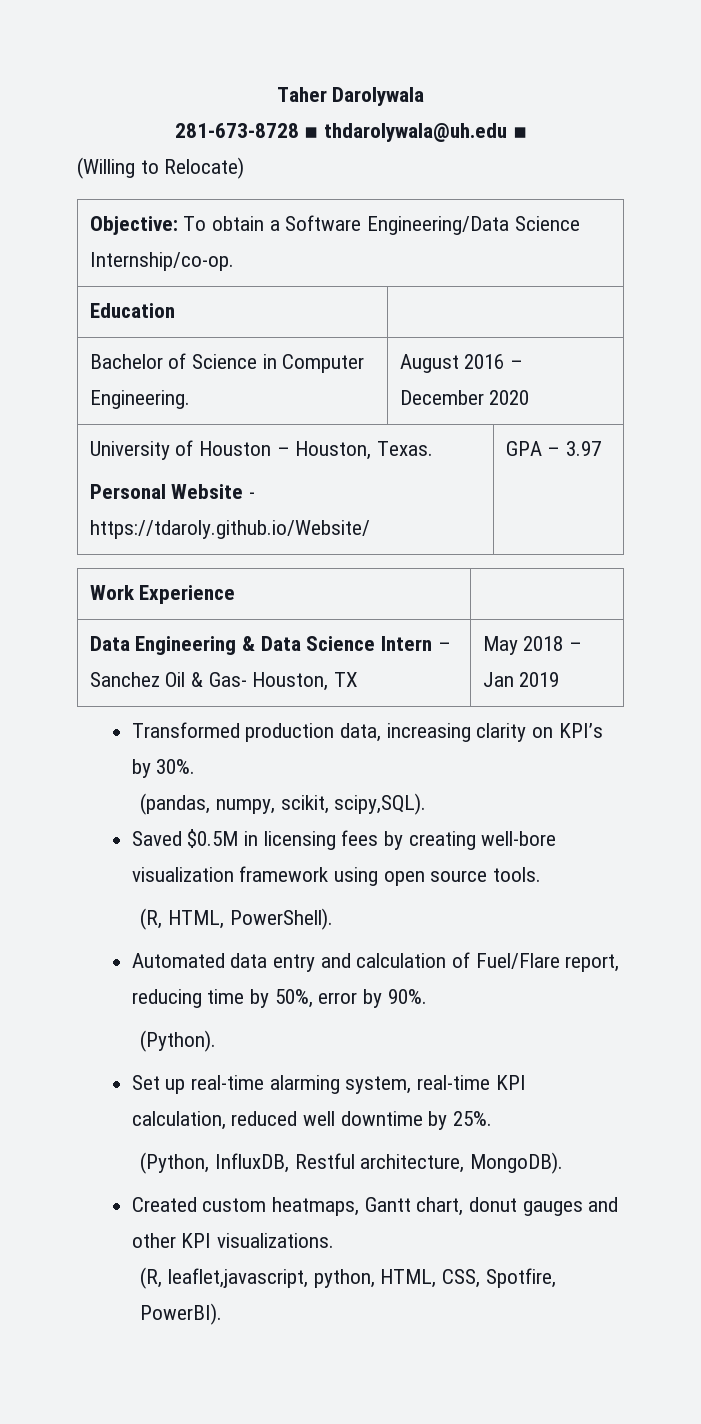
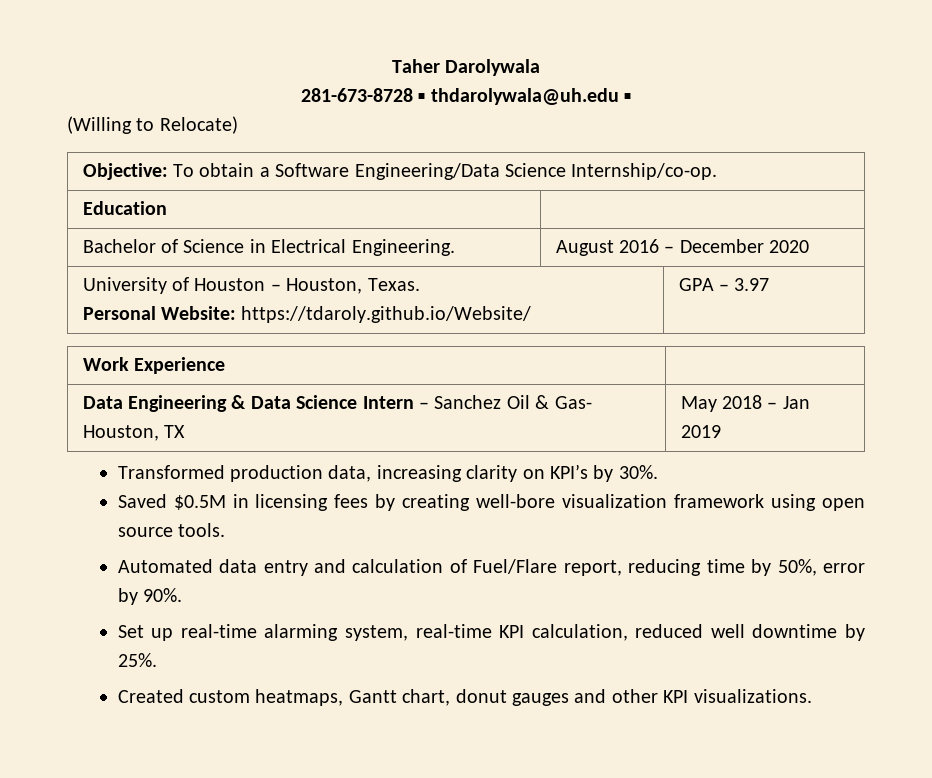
[282,354,365,373] Computer -> [271,239,347,253] Electrical
[171,484,255,499] Website - -> [161,306,237,320] Website:
[140,793,427,815] // (pandas, numpy, scikit, scipy,SQL). -> (658, 472) none
[140,908,333,930] // (R, HTML, PowerShell). -> (226, 530) none
[140,1030,217,1052] // (Python). -> (183, 595) none
[140,1152,563,1174] // (Python, InfluxDB, Restful architecture, MongoDB). -> (157, 660) none
[140,1267,556,1289] [140,1303,223,1325] // (R, leaflet,javascript, python, HTML, CSS, Spotfire, PowerBI). -> (812, 696) none

